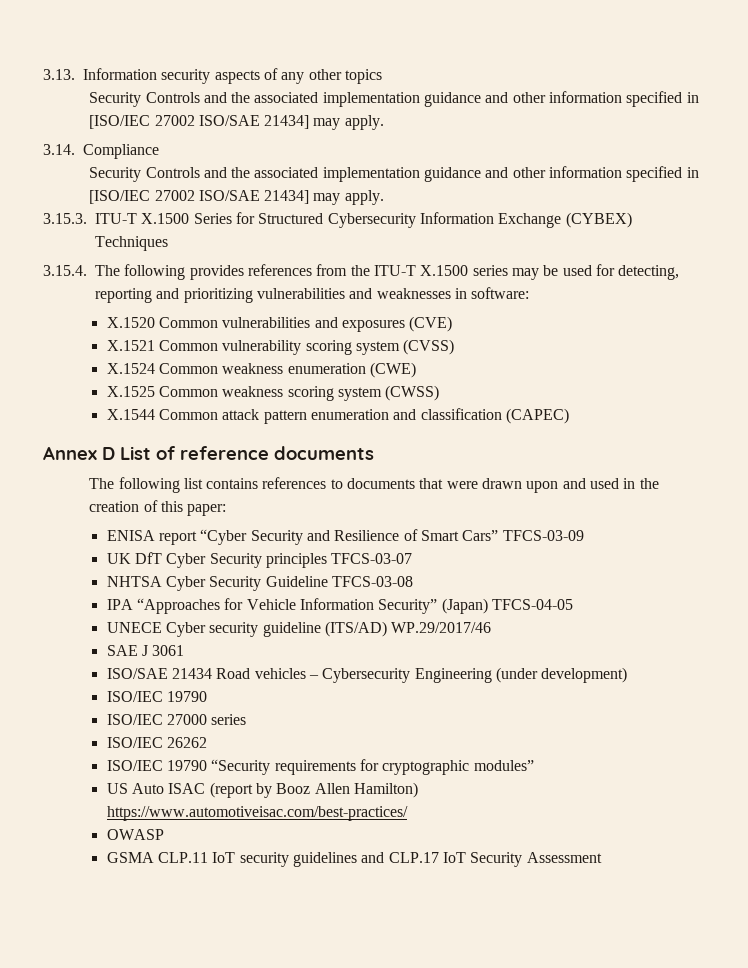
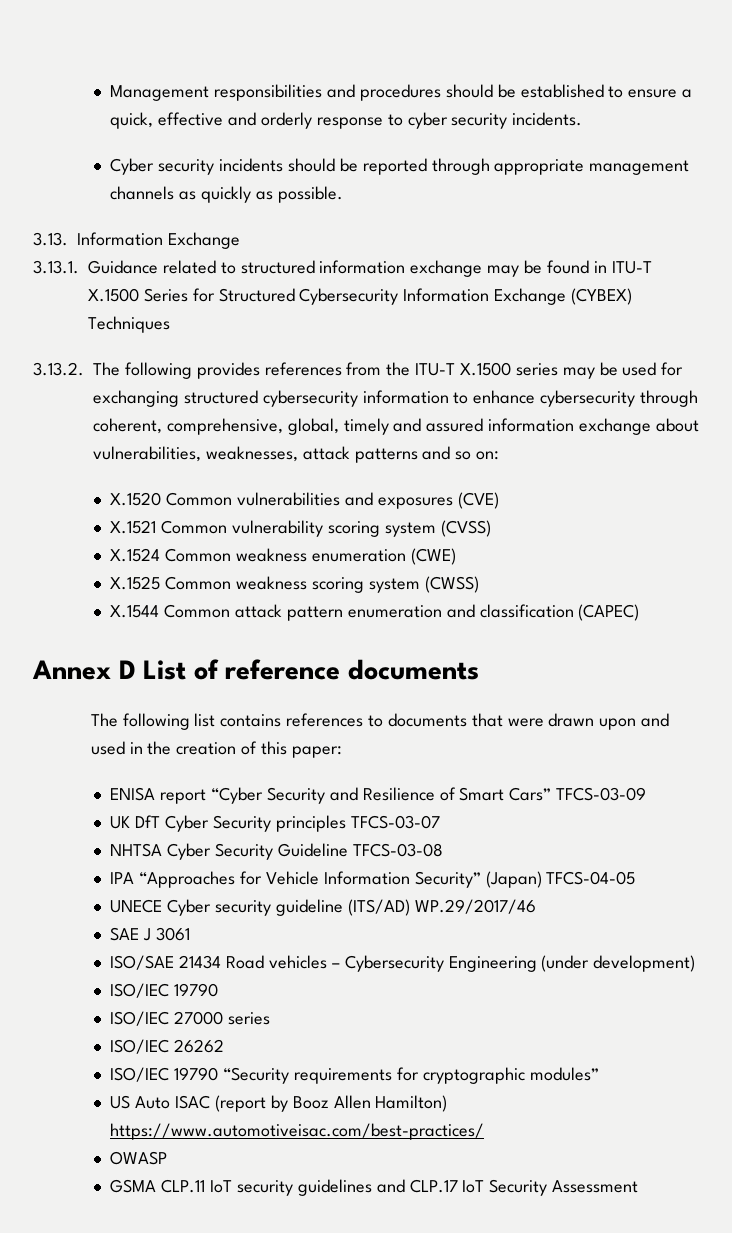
[43,68,382,84] [89,91,699,107] [89,115,384,130] [43,144,159,159] [89,166,699,182] [89,190,384,205] [43,213,87,224] 3.13. Information security aspects of any other topics // Security Controls and the associated implementation guidance and other information specified in [ISO/IEC 27002 ISO/SAE 21434] may apply. // 3.14. Compliance // Security Controls and the associated implementation guidance and other information specified in [ISO/IEC 27002 ISO/SAE 21434] may apply. // 3.15.3. -> [110,84,693,101] [110,112,583,129] [110,158,690,175] [110,186,343,203] [33,232,240,249] [33,260,607,277] Management responsibilities and procedures should be established to ensure a quick, effective and orderly response to cyber security incidents. // Cyber security incidents should be reported through appropriate management channels as quickly as possible. // 3.13. Information Exchange // 3.13.1. Guidance related to structured information exchange may be found in
[43,265,87,276] 3.15.4. -> [33,362,84,376] 3.13.2.
[618,265,680,280] [95,287,530,303] detecting, reporting and prioritizing vulnerabilities and weaknesses in software: -> [93,390,699,407] [93,418,699,435] [93,446,500,463] exchanging structured cybersecurity information to enhance cybersecurity through coherent, comprehensive, global, timely and assured information exchange about vulnerabilities, weaknesses, attack patterns and so on:

